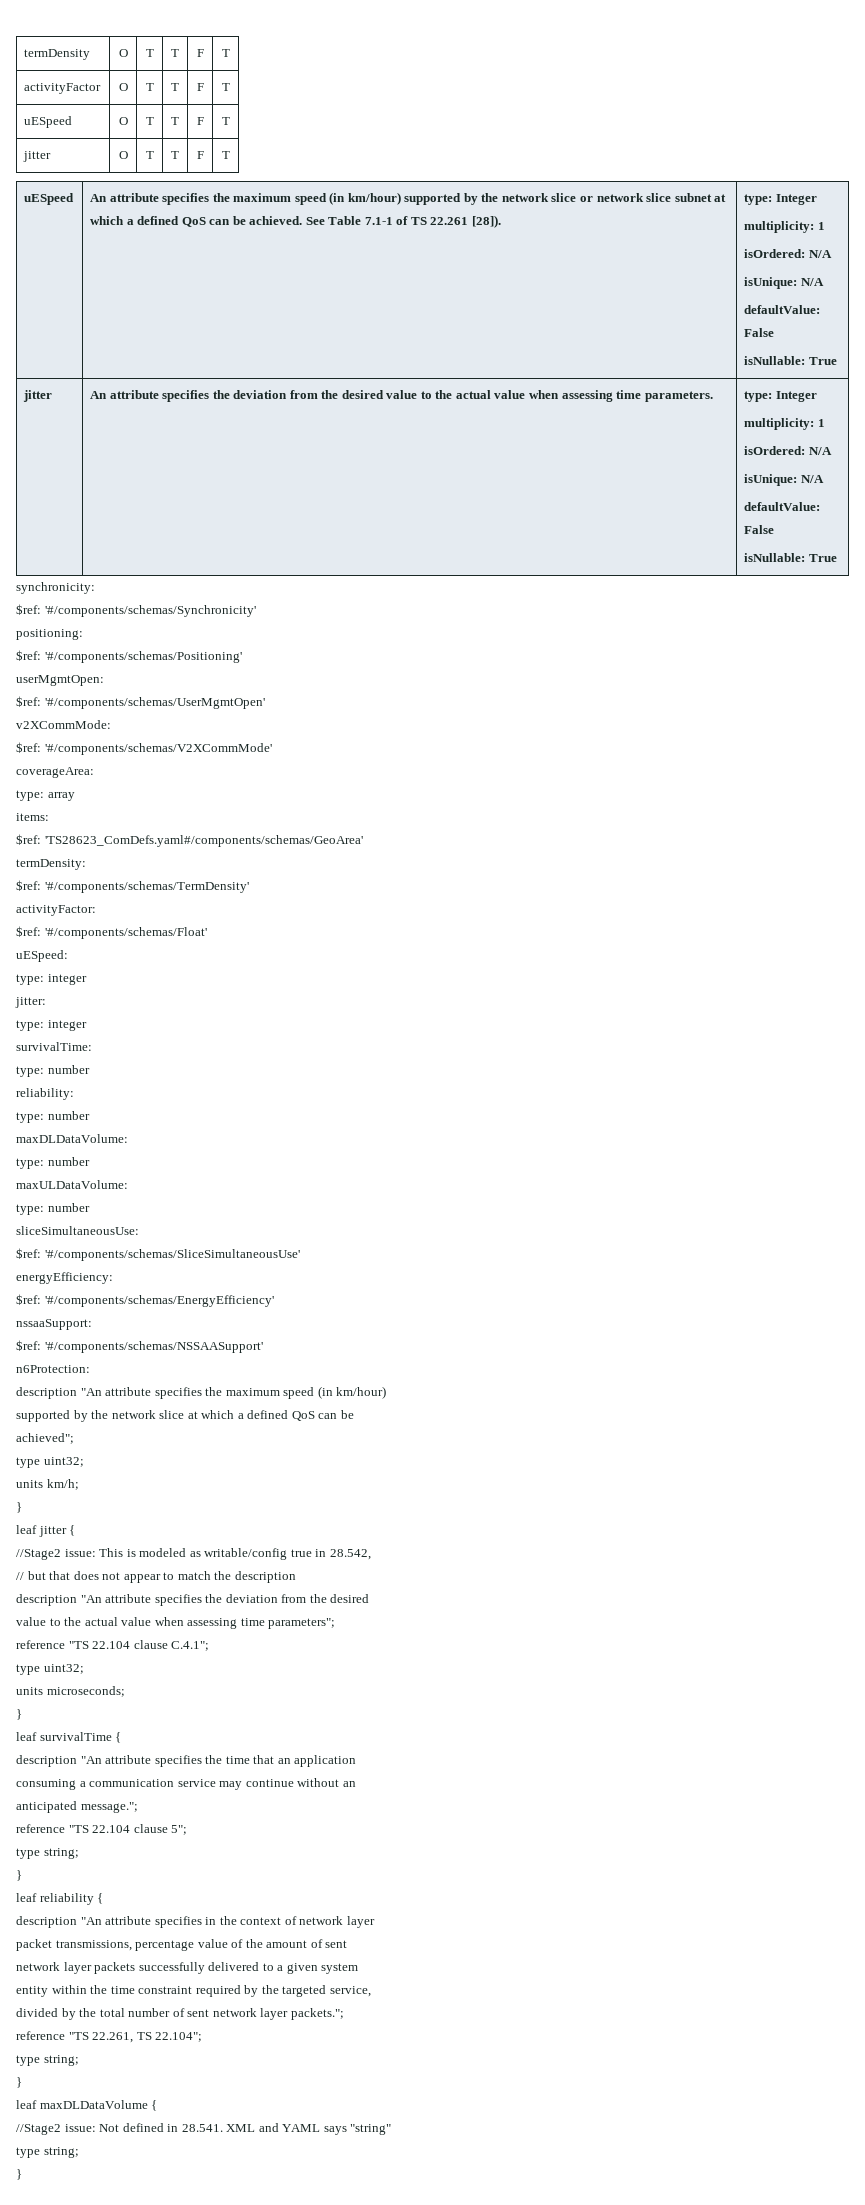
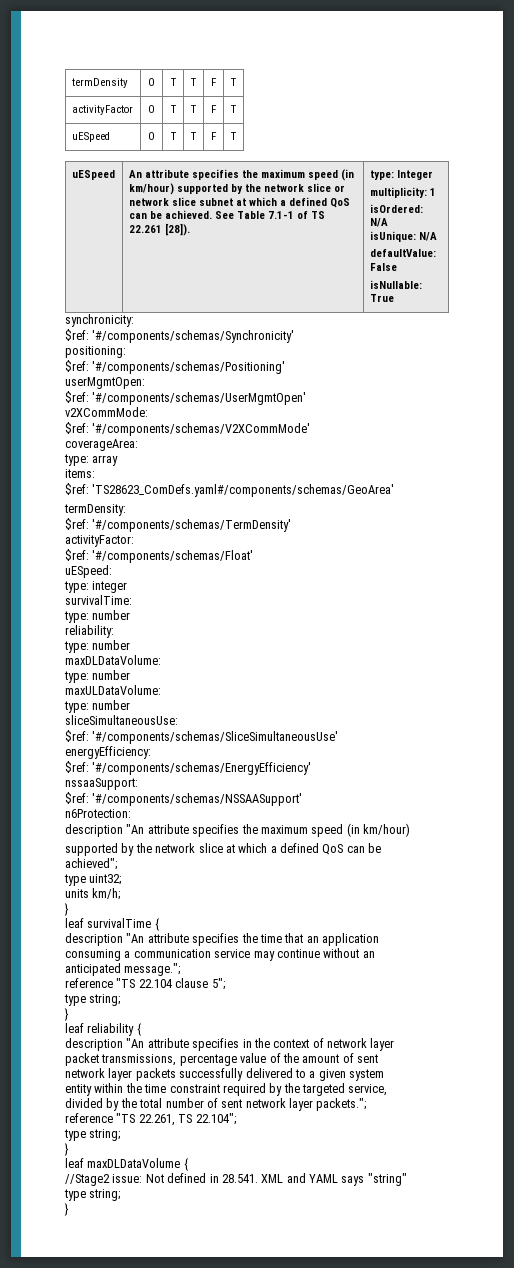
[23,151,52,162] [118,151,128,159] [145,151,154,159] [171,151,179,159] [196,151,204,159] [221,151,230,159] // jitter | O | T | T | F | T -> (237, 136) none
[23,390,53,402] [90,390,713,402] [744,391,817,402] [744,418,825,430] [744,446,832,455] [744,474,824,486] [744,502,821,511] [744,525,775,534] [744,553,837,562] // jitter | An attribute specifies the deviation from the desired value to the actual value when assessing time parameters. | type: Integer // multiplicity: 1 // isOrdered: N/A // isUnique: N/A // defaultValue: False // isNullable: True -> (394, 298) none
[15,997,46,1008] [16,1020,87,1031] // jitter: // type: integer -> (128, 587) none
[16,1525,76,1537] [16,1548,371,1560] [16,1571,296,1583] [16,1594,370,1606] [16,1617,336,1629] [16,1640,210,1651] [16,1664,84,1675] [16,1686,125,1697] [16,1709,22,1720] // leaf jitter { // //Stage2 issue: This is modeled as writable/config true in 28.542, // // but that does not appear to match the description // description "An attribute specifies the deviation from the desired // value to the actual value when assessing time parameters"; // reference "TS 22.104 clause C.4.1"; // type uint32; // units microseconds; // } -> (69, 909) none

